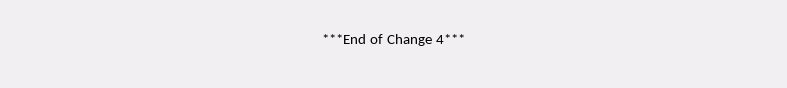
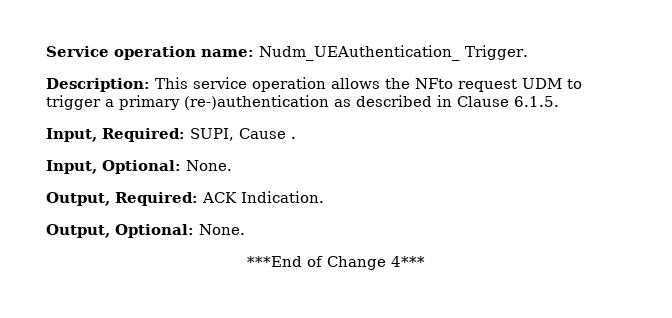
(322, 39) none -> [46,45,528,61] [46,77,582,92] [46,95,559,110] [46,128,296,142] [46,160,232,174] [46,191,324,206] [46,224,245,238] Service operation name: Nudm_UEAuthentication_ Trigger. // Description: This service operation allows the NFto request UDM to trigger a primary (re-)authentication as described in Clause 6.1.5. // Input, Required: SUPI, Cause . // Input, Optional: None. // Output, Required: ACK Indication. // Output, Optional: None. //

